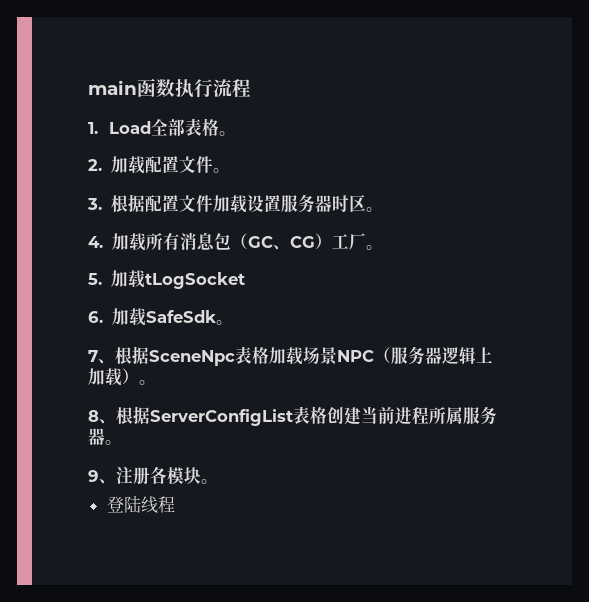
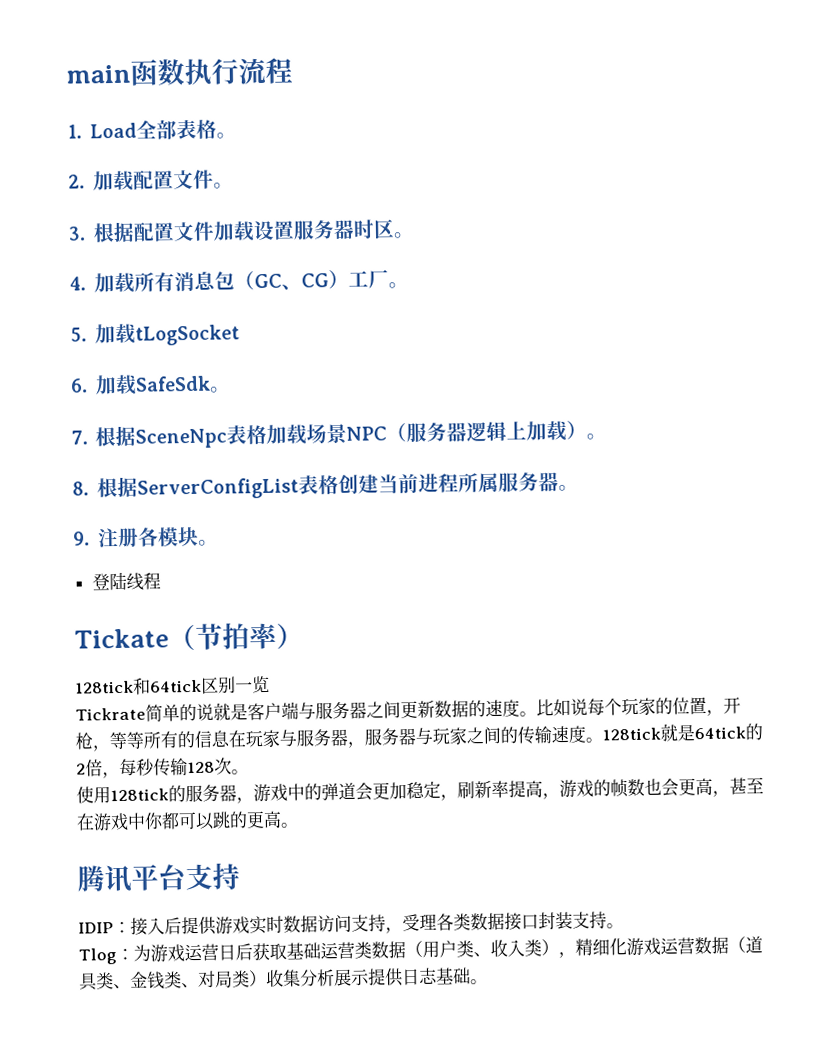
[88,350,115,364] 7、 -> [71,430,88,445] 7.
[88,410,116,424] 8、 -> [72,481,89,496] 8.
[88,470,116,484] 9、 -> [73,531,90,546] 9.
(175, 504) none -> [74,622,304,651] [75,675,270,695] [75,696,741,722] [75,723,763,752] [76,757,249,779] [76,777,764,804] [76,810,299,832] [77,862,240,892] [78,911,624,936] [78,936,763,965] [79,967,488,991] // Tickate（节拍率） // 128tick和64tick区别一览 // Tickrate简单的说就是客户端与服务器之间更新数据的速度。比如说每个玩家的位置，开枪，等等所有的信息在玩家与服务器，服务器与玩家之间的传输速度。128tick就是64tick的2倍，每秒传输128次。 // 使用128tick的服务器，游戏中的弹道会更加稳定，刷新率提高，游戏的帧数也会更高，甚至在游戏中你都可以跳的更高。 // 腾讯平台支持 // IDIP：接入后提供游戏实时数据访问支持，受理各类数据接口封装支持。 // Tlog：为游戏运营日后获取基础运营类数据（用户类、收入类），精细化游戏运营数据（道具类、金钱类、对局类）收集分析展示提供日志基础。

